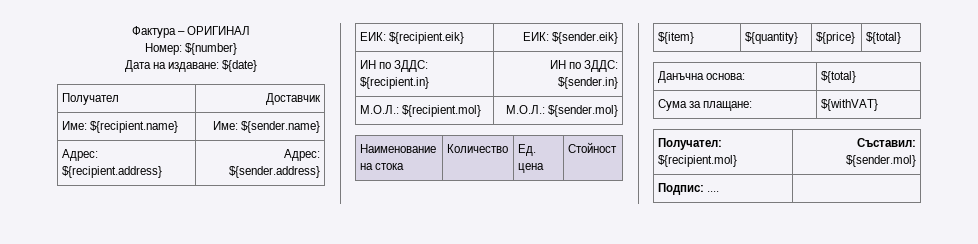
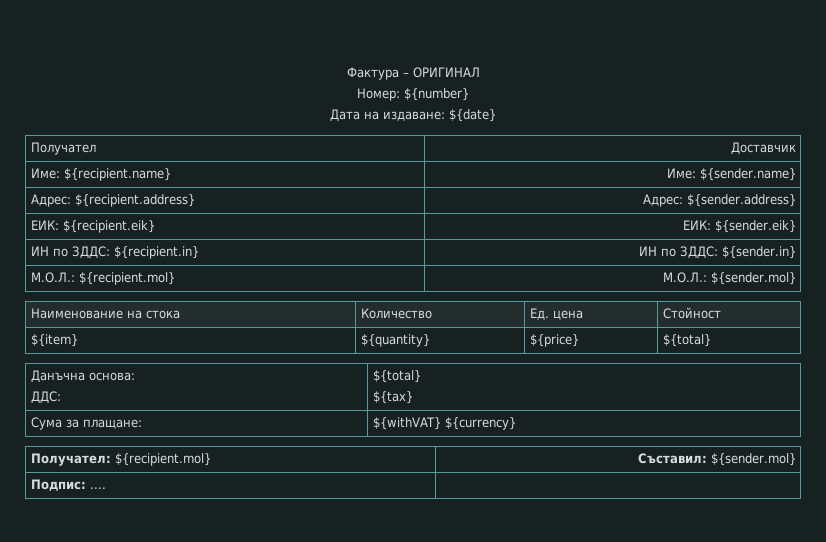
[820,71,856,83] | ${total} -> [30,391,61,404] [372,370,421,383] [372,391,413,404] // ДДС: | ${total} // ${tax}
(878, 105) none -> [445,417,517,430] ${currency}

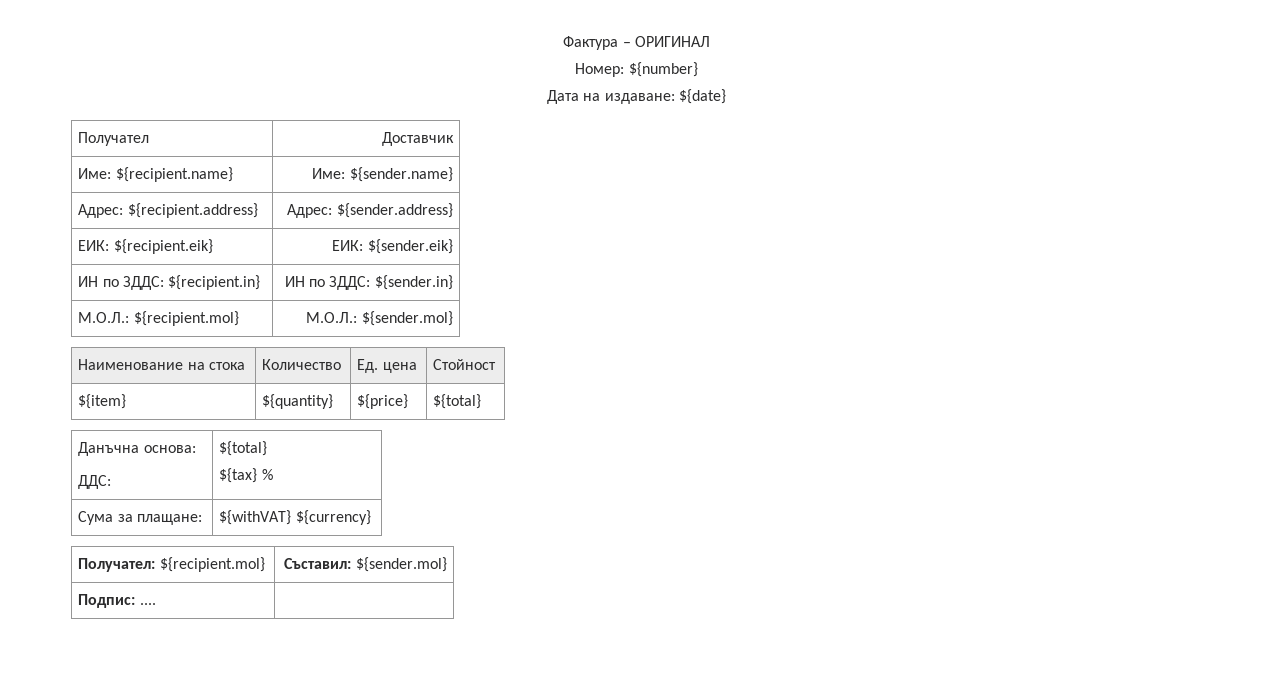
(413, 397) none -> [261,469,273,480] %

